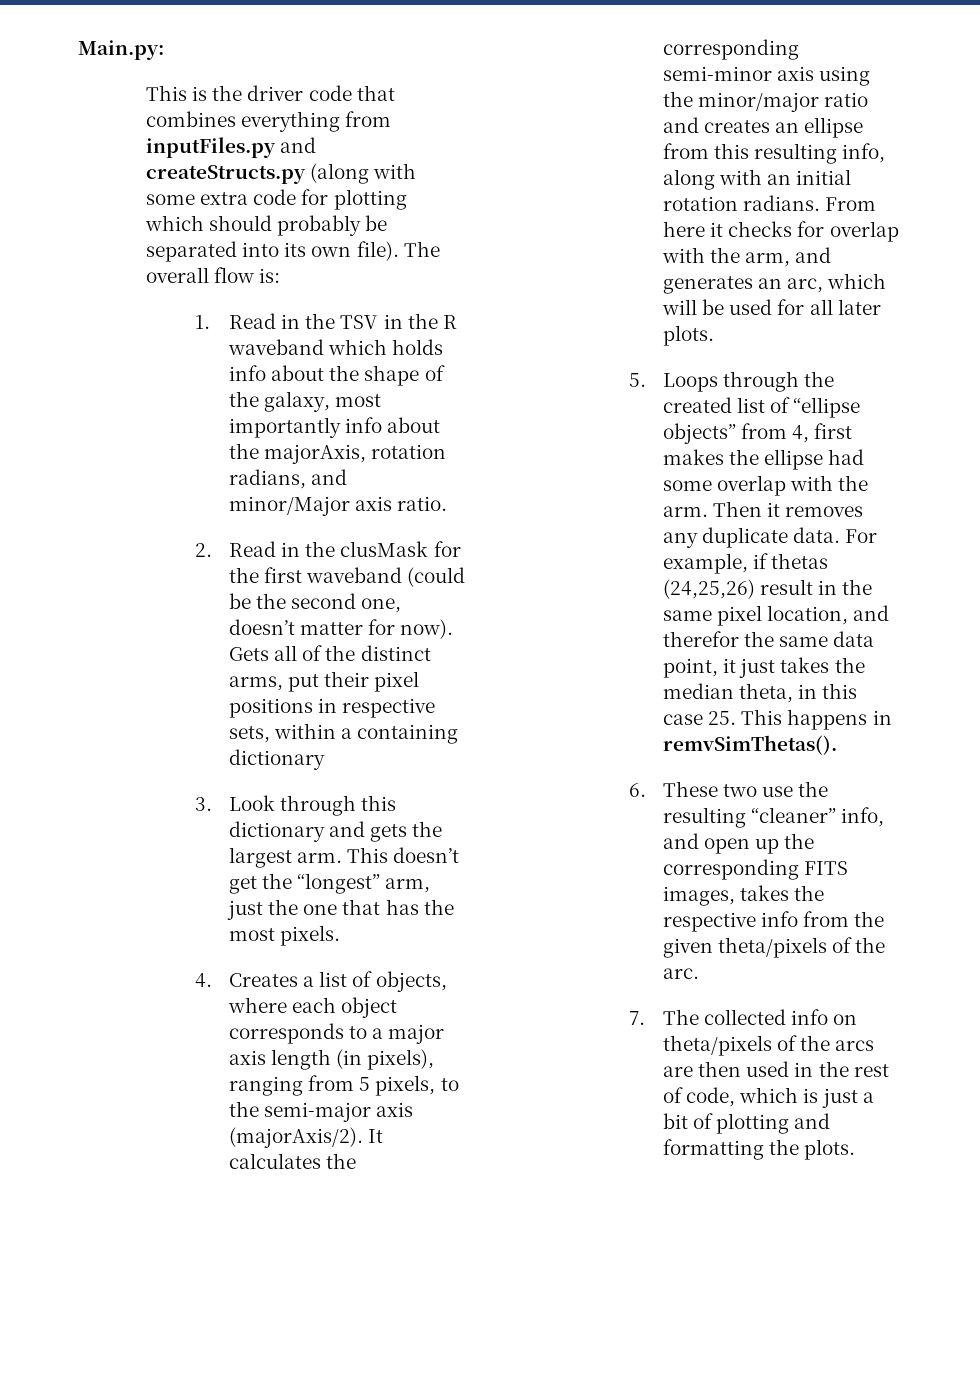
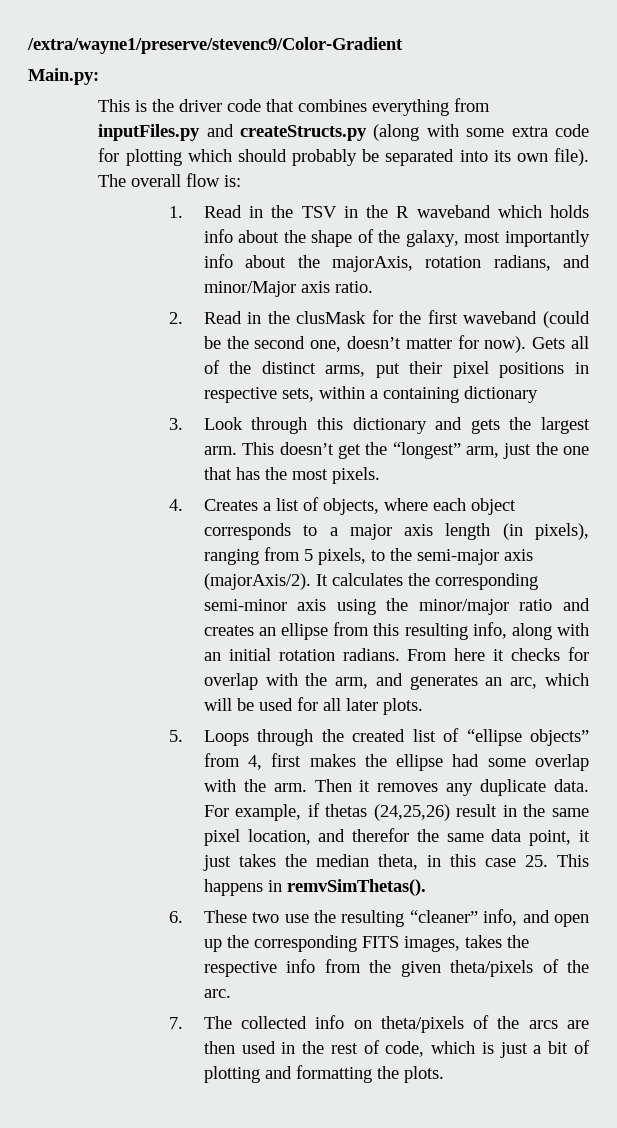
(78, 50) none -> [27,37,403,54] /extra/wayne1/preserve/stevenc9/Color-Gradient //

